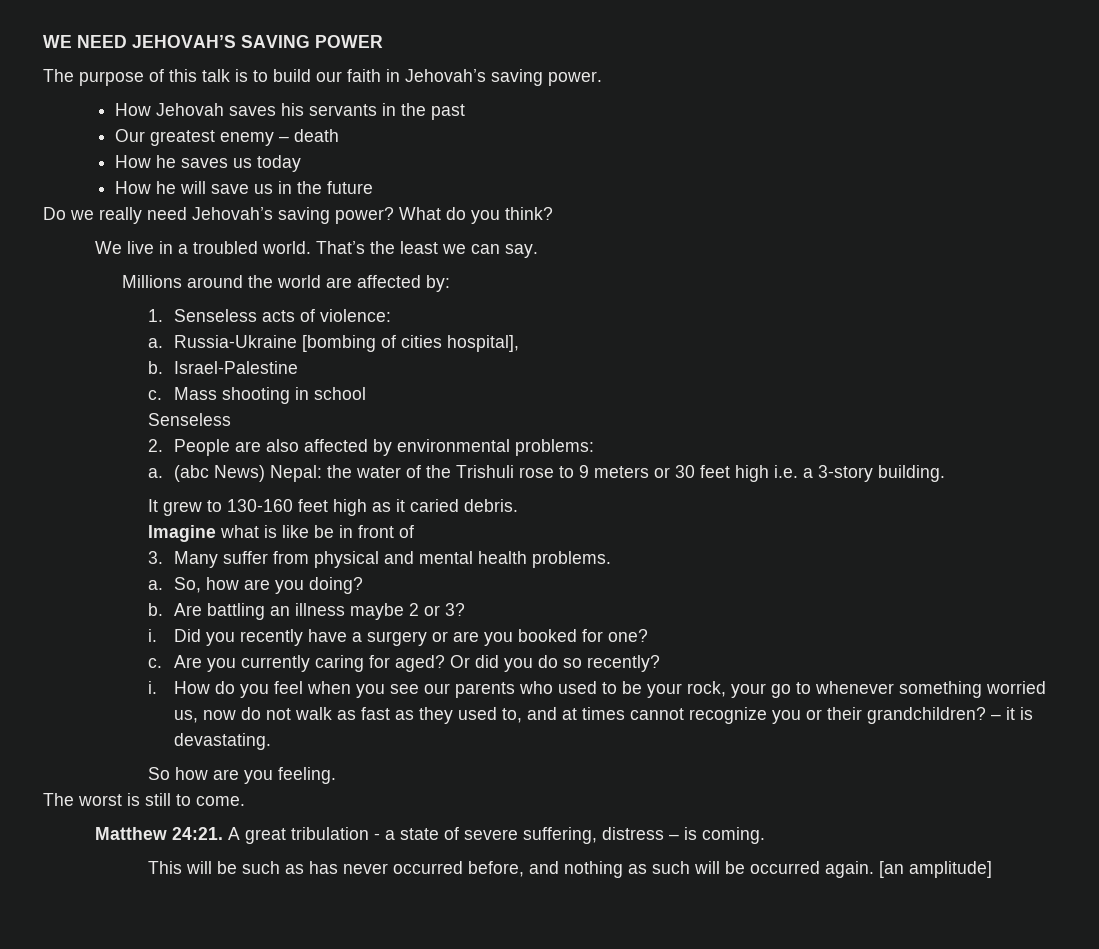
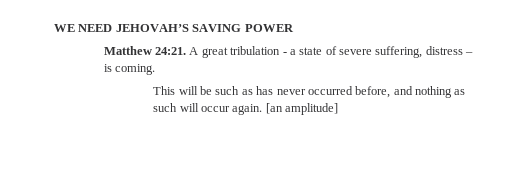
[43,69,602,86] [114,103,465,120] [114,129,339,146] [114,155,301,172] [114,181,373,194] [43,207,553,224] [95,241,539,258] [121,275,450,292] [147,309,392,322] [147,335,520,352] [147,361,299,374] [147,387,367,404] [147,413,231,426] [147,439,595,456] [147,465,946,482] [147,499,518,516] [147,525,414,542] [147,551,612,568] [147,577,364,594] [147,603,466,620] [147,629,649,646] [147,655,661,672] [147,681,1047,698] [174,707,1034,724] [174,733,272,750] [147,767,336,784] [43,793,245,806] // The purpose of this talk is to build our faith in Jehovah’s saving power. // How Jehovah saves his servants in the past // Our greatest enemy – death // How he saves us today // How he will save us in the future // Do we really need Jehovah’s saving power? What do you think? // We live in a troubled world. That’s the least we can say. // Millions around the world are affected by: // 1. Senseless acts of violence: // a. Russia-Ukraine [bombing of cities hospital], // b. Israel-Palestine // c. Mass shooting in school // Senseless // 2. People are also affected by environmental problems: // a. (abc News) Nepal: the water of the Trishuli rose to 9 meters or 30 feet high i.e. a 3-story building. // It grew to 130-160 feet high as it caried debris. // Imagine what is like be in front of // 3. Many suffer from physical and mental health problems. // a. So, how are you doing? // b. Are battling an illness maybe 2 or 3? // i. Did you recently have a surgery or are you booked for one? // c. Are you currently caring for aged? Or did you do so recently? // i. How do you feel when you see our parents who used to be your rock, your go to whenever something worried us, now do not walk as fast as they used to, and at times cannot recognize you or their grandchildren? – it is devastating. // So how are you feeling. // The worst is still to come. -> (294, 28) none
[724,861,820,874] be occurred -> [201,106,231,112] occur

